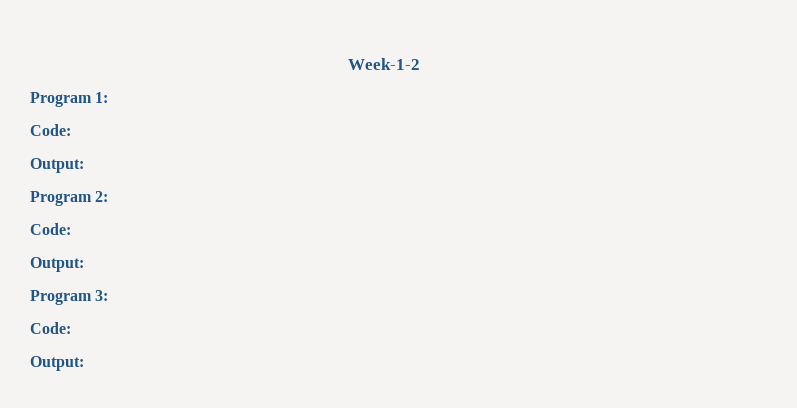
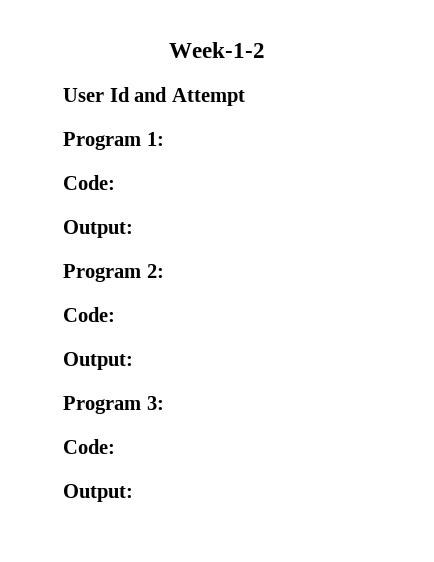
(420, 64) none -> [63,87,245,106] // User Id and Attempt

